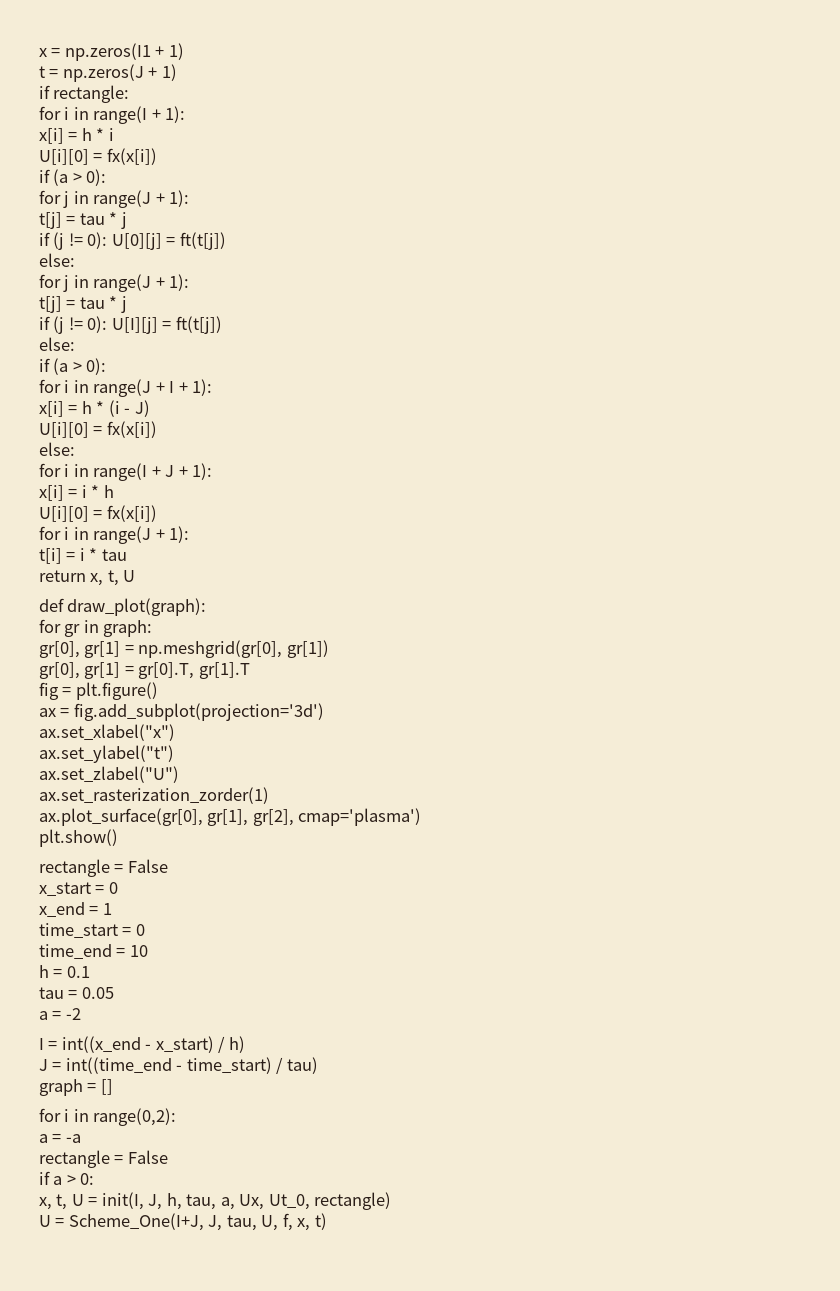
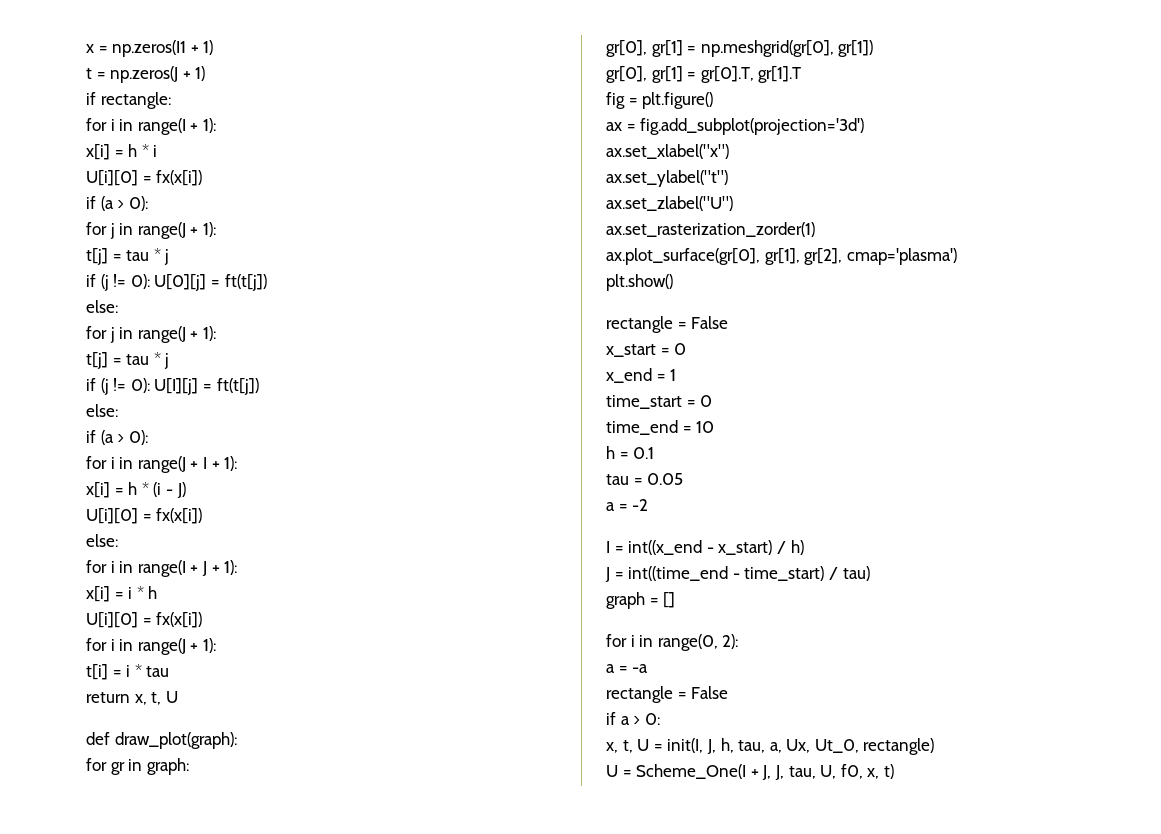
[93,1108,177,1126] range(0,2): -> [657,634,739,651] range(0, 2):
[68,1213,204,1231] Scheme_One(I+J, -> [636,764,772,780] Scheme_One(I + J,
[282,1213,293,1231] f, -> [840,764,863,779] f0,

